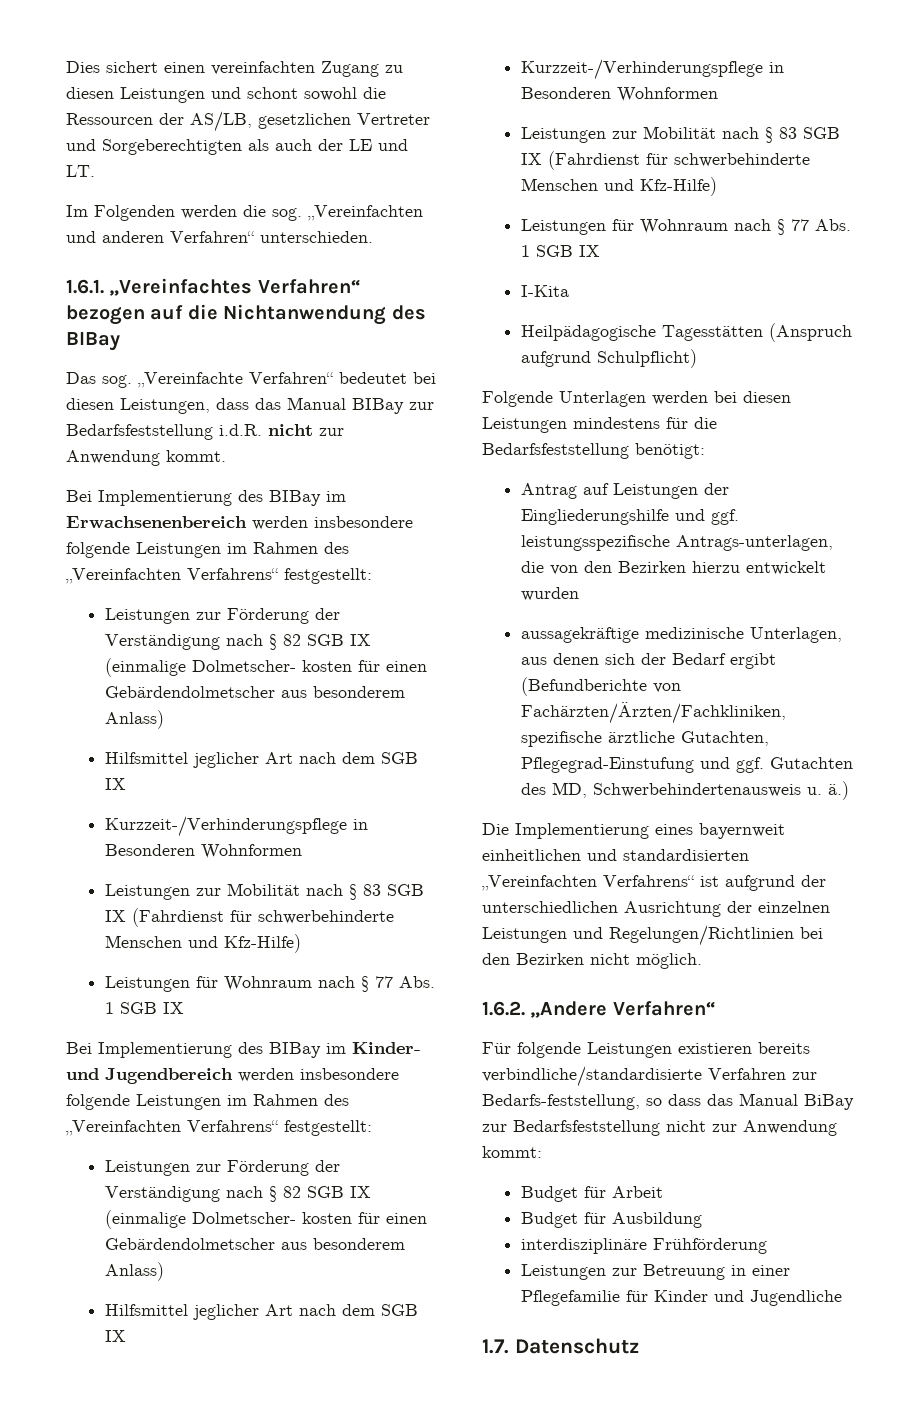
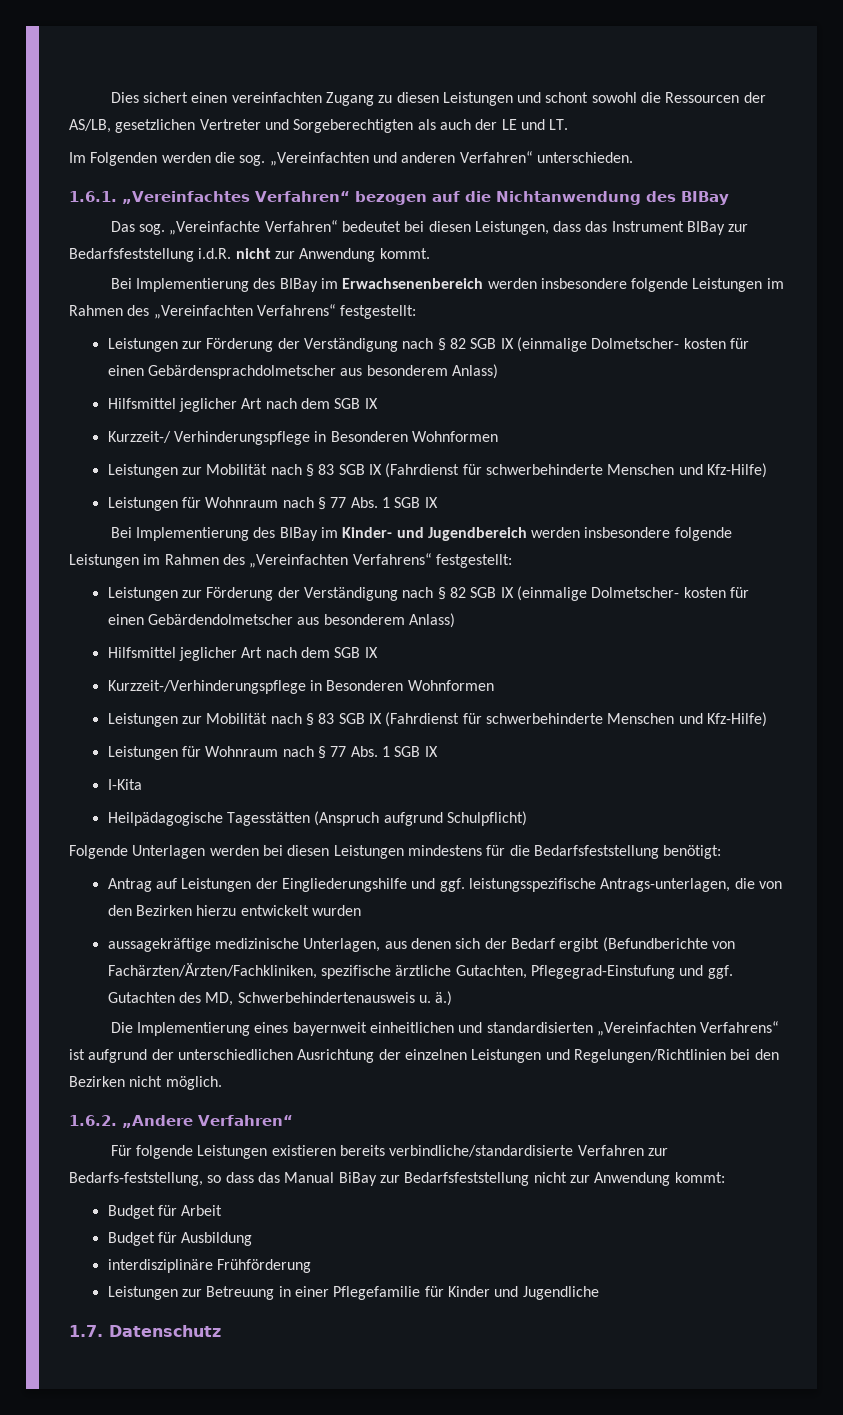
[287,397,346,410] Manual -> [611,221,684,232] Instrument
[104,686,275,698] Gebärdendolmetscher -> [148,365,337,379] Gebärdensprachdolmetscher
[104,816,347,837] Kurzzeit-/Verhinderungspflege -> [107,431,311,445] Kurzzeit-/ Verhinderungspflege

